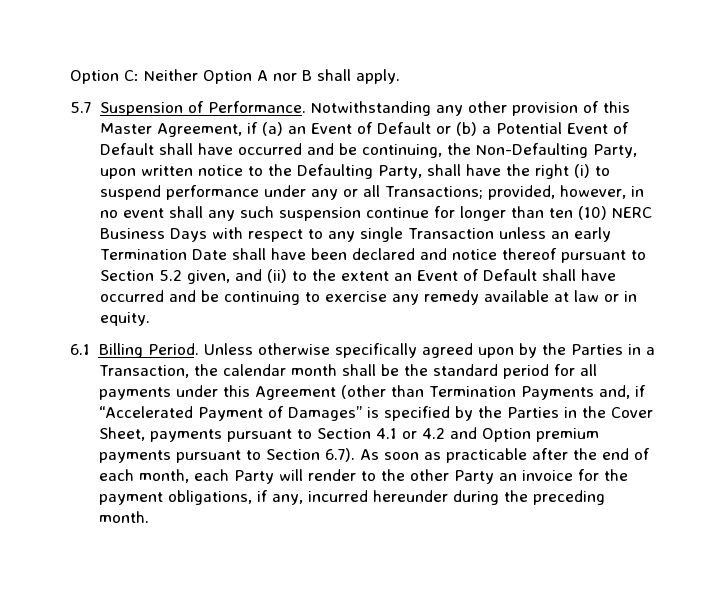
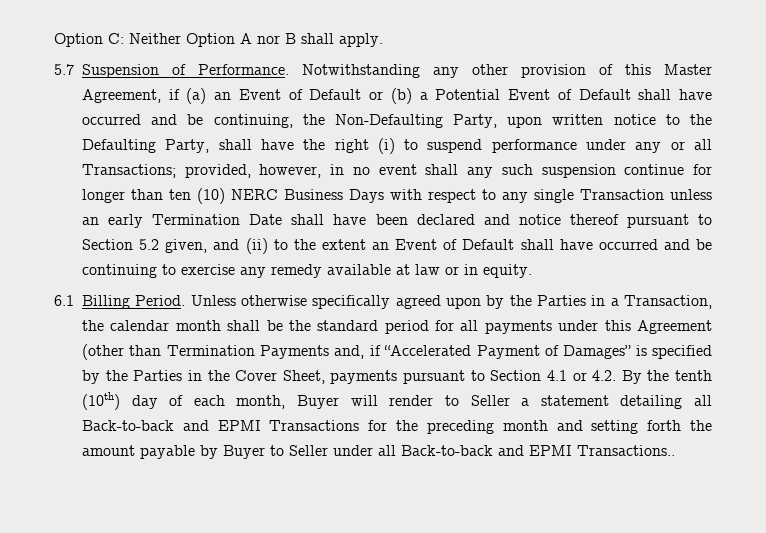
[421,427,599,442] [98,448,629,463] 4.2 and Option premium payments pursuant to Section 6.7). As soon as practicable after the end -> [592,370,712,384] [82,392,158,410] 4.2. By the tenth (10th) day
[193,469,274,484] each Party -> [297,395,340,409] Buyer
[380,469,628,484] [98,490,605,505] [98,511,149,523] the other Party an invoice for the payment obligations, if any, incurred hereunder during the preceding month. -> [470,395,713,409] [82,420,713,434] [82,445,675,459] Seller a statement detailing all Back-to-back and EPMI Transactions for the preceding month and setting forth the amount payable by Buyer to Seller under all Back-to-back and EPMI Transactions..

